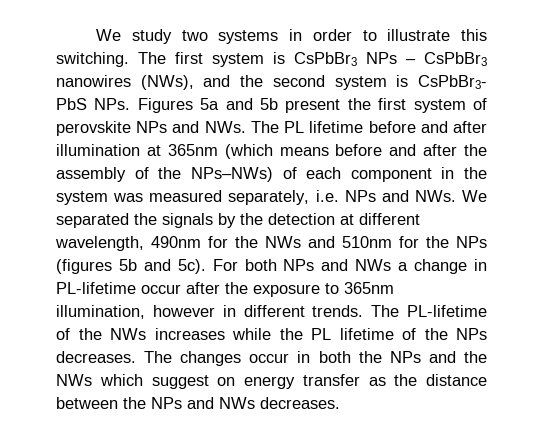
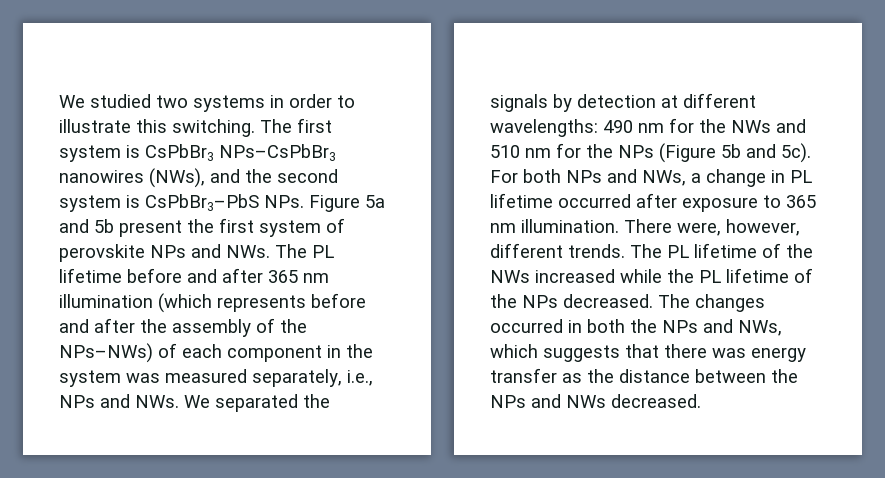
[96,29,172,44] We study -> [59,94,151,108] We studied
[366,52,487,66] NPs – CsPbBr3 -> [219,144,336,161] NPs–CsPbBr3
[418,75,488,89] [56,98,193,113] CsPbBr3- PbS NPs. Figures -> [145,194,360,212] CsPbBr3–PbS NPs. Figure
[56,144,329,159] illumination at 365nm (which means -> [268,270,329,283] [59,293,306,313] 365 nm illumination (which represents
[315,190,339,202] i.e. -> [347,370,373,386] i.e.,
[240,213,263,225] the -> (572, 103) none
[55,236,201,251] wavelength, 490nm -> [490,119,664,137] wavelengths: 490 nm
[342,236,392,248] 510nm -> [490,145,551,158] 510 nm
[56,259,112,274] (figures -> [659,143,716,163] (Figure
[355,259,392,271] NWs -> [642,170,686,186] NWs,
[56,282,394,297] [56,305,236,319] PL-lifetime occur after the exposure to 365nm illumination, however in -> [790,170,812,183] [490,193,816,212] [490,219,800,236] PL lifetime occurred after exposure to 365 nm illumination. There were, however,
[406,305,487,317] PL-lifetime -> [667,243,757,258] PL lifetime
[154,328,225,340] increases -> [535,269,615,283] increased
[56,351,136,363] decreases. -> [563,294,653,308] decreased.
[249,353,290,363] occur -> [490,319,563,333] occurred
[463,351,487,363] [56,374,236,389] the NWs which suggest on -> [738,320,782,336] [490,344,746,362] NWs, which suggests that there was
[260,397,340,409] decreases. -> [611,394,701,408] decreased.

